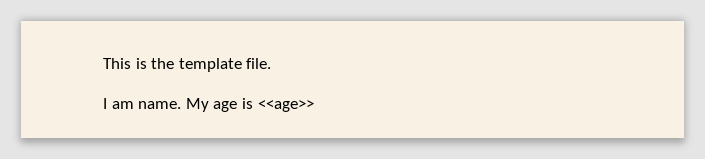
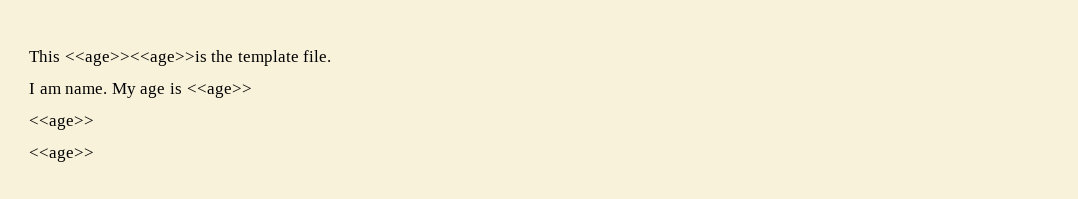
[135,58,147,69] is -> [64,51,207,66] <<age>><<age>>is
(314, 106) none -> [29,116,94,130] [29,148,94,162] // <<age>> // <<age>>

